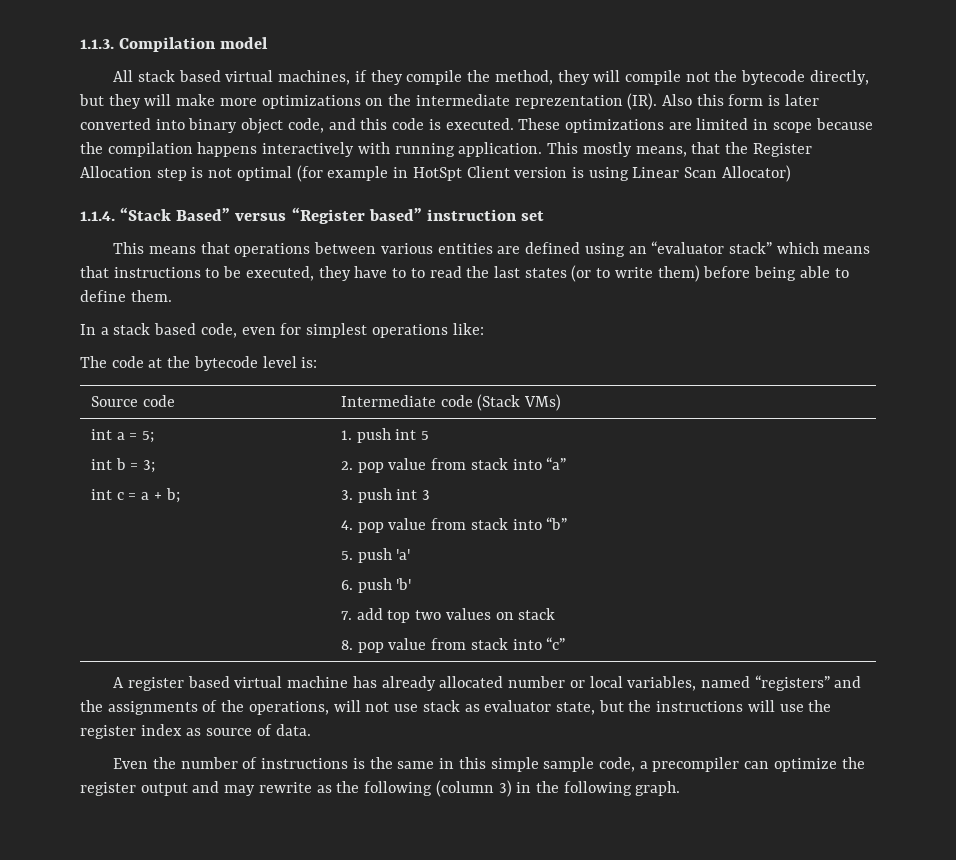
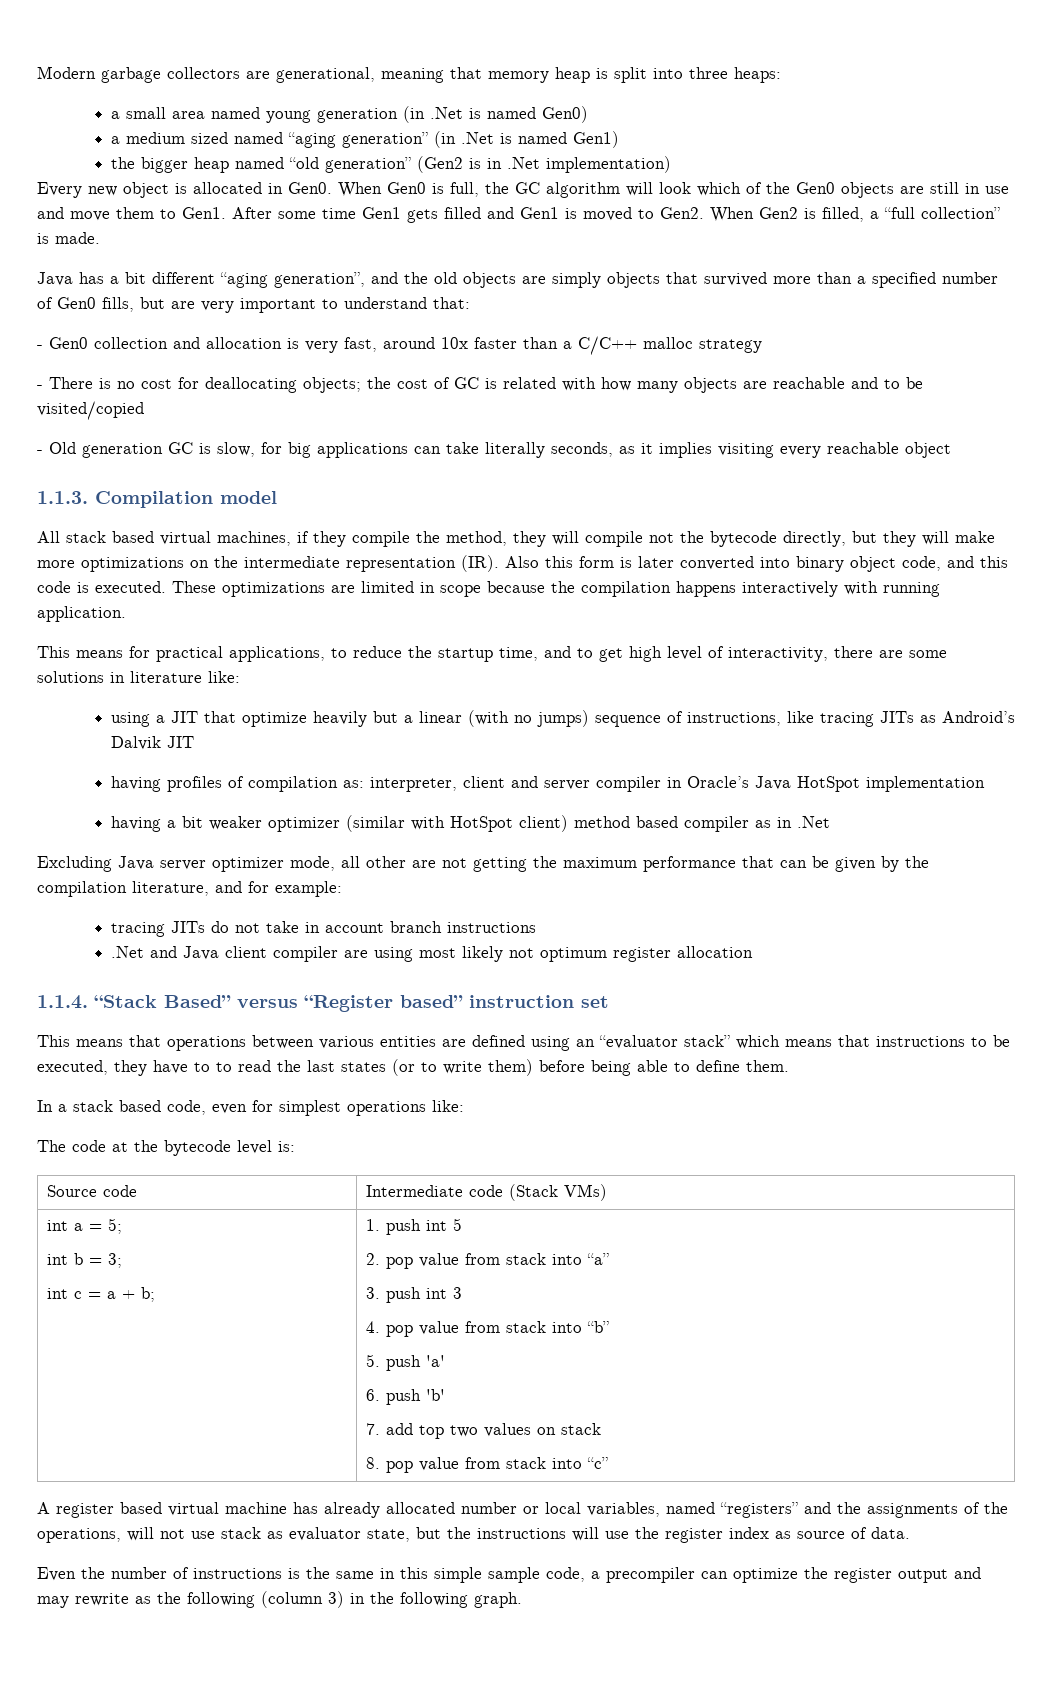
(80, 44) none -> [37,66,781,83] [111,106,589,123] [111,131,620,148] [111,156,672,173] [37,182,1009,198] [37,207,1000,223] [37,232,100,244] [37,272,998,288] [37,297,470,313] [37,336,762,355] [37,377,923,393] [37,401,144,420] [37,442,951,458] Modern garbage collectors are generational, meaning that memory heap is split into three heaps: // a small area named young generation (in .Net is named Gen0) // a medium sized named “aging generation” (in .Net is named Gen1) // the bigger heap named “old generation” (Gen2 is in .Net implementation) // Every new object is allocated in Gen0. When Gen0 is full, the GC algorithm will look which of the Gen0 objects are still in use and move them to Gen1. After some time Gen1 gets filled and Gen1 is moved to Gen2. When Gen2 is filled, a “full collection” is made. // Java has a bit different “aging generation”, and the old objects are simply objects that survived more than a specified number of Gen0 fills, but are very important to understand that: // - Gen0 collection and allocation is very fast, around 10x faster than a C/C++ malloc strategy // - There is no cost for deallocating objects; the cost of GC is related with how many objects are reachable and to be visited/copied // - Old generation GC is slow, for big applications can take literally seconds, as it implies visiting every reachable object //
[514,95,623,109] reprezentation -> [346,557,456,572] representation
[547,142,812,157] [80,165,791,182] This mostly means, that the Register Allocation step is not optimal (for example in HotSpt Client version is using Linear Scan Allocator) -> [37,646,947,662] [37,671,240,683] [111,710,1016,727] [111,736,195,750] [111,776,986,792] [111,815,831,832] [37,856,929,872] [37,881,342,897] [111,921,537,937] [111,946,754,962] // This means for practical applications, to reduce the startup time, and to get high level of interactivity, there are some solutions in literature like: // using a JIT that optimize heavily but a linear (with no jumps) sequence of instructions, like tracing JITs as Android’s Dalvik JIT // having profiles of compilation as: interpreter, client and server compiler in Oracle’s Java HotSpot implementation // having a bit weaker optimizer (similar with HotSpot client) method based compiler as in .Net // Excluding Java server optimizer mode, all other are not getting the maximum performance that can be given by the compilation literature, and for example: // tracing JITs do not take in account branch instructions // .Net and Java client compiler are using most likely not optimum register allocation

